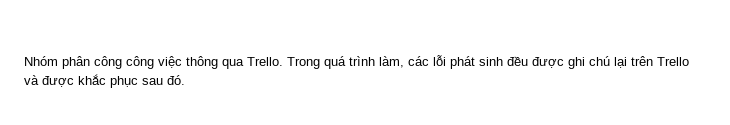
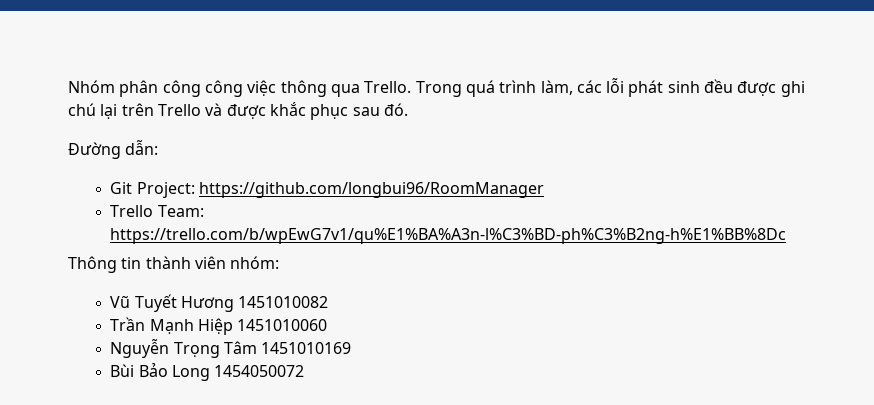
(185, 80) none -> [68,140,159,159] [110,182,545,198] [110,205,204,217] [110,228,787,244] [68,256,280,273] [110,294,329,312] [110,317,328,335] [110,339,352,358] [110,362,305,381] // Đường dẫn: // Git Project: https://github.com/longbui96/RoomManager // Trello Team: https://trello.com/b/wpEwG7v1/qu%E1%BA%A3n-l%C3%BD-ph%C3%B2ng-h%E1%BB%8Dc // Thông tin thành viên nhóm: // Vũ Tuyết Hương 1451010082 // Trần Mạnh Hiệp 1451010060 // Nguyễn Trọng Tâm 1451010169 // Bùi Bảo Long 1454050072

